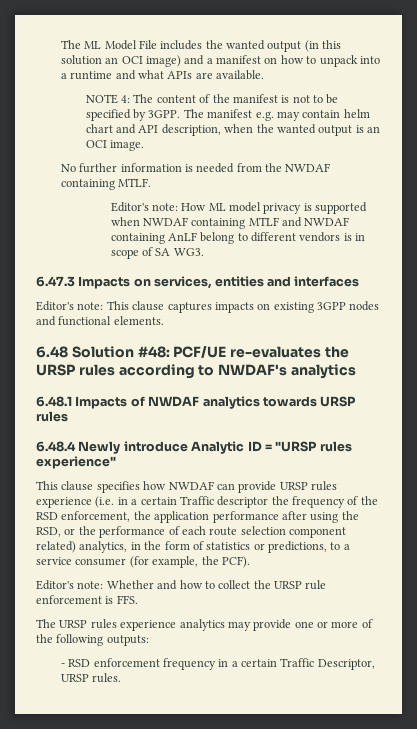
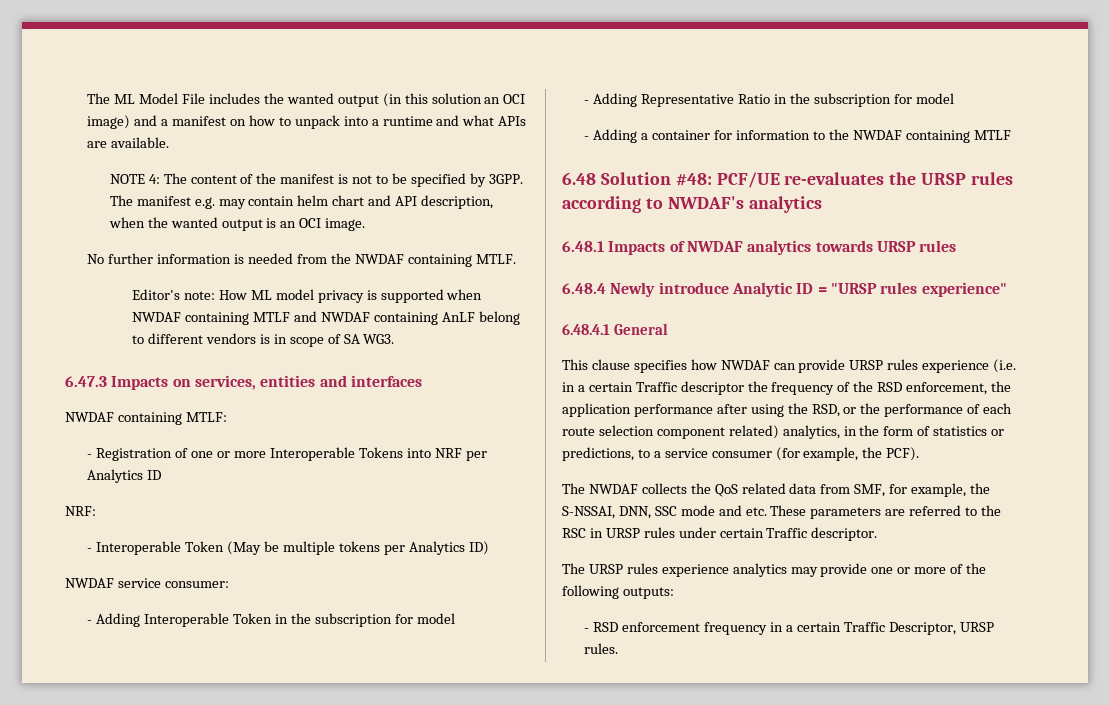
[36,301,380,313] [36,316,164,326] Editor's note: This clause captures impacts on existing 3GPP nodes and functional elements. -> [65,412,227,425] [87,447,487,461] [87,469,162,483] [65,506,96,516] [87,541,489,555] [65,578,229,588] [87,613,455,627] [584,93,954,107] [584,129,1011,143] NWDAF containing MTLF: // - Registration of one or more Interoperable Tokens into NRF per Analytics ID // NRF: // - Interoperable Token (May be multiple tokens per Analytics ID) // NWDAF service consumer: // - Adding Interoperable Token in the subscription for model // - Adding Representative Ratio in the subscription for model // - Adding a container for information to the NWDAF containing MTLF
(116, 462) none -> [562,323,668,335] // 6.48.4.1 General
[36,580,327,590] [36,595,138,604] Editor's note: Whether and how to collect the URSP rule enforcement is FFS. -> [562,483,991,497] [562,505,1002,519] [562,527,878,541] The NWDAF collects the QoS related data from SMF, for example, the S-NSSAI, DNN, SSC mode and etc. These parameters are referred to the RSC in URSP rules under certain Traffic descriptor.

